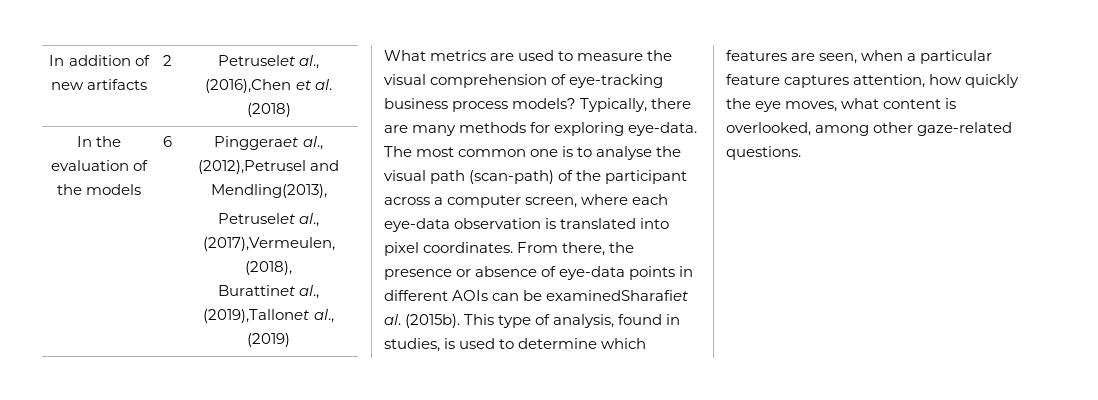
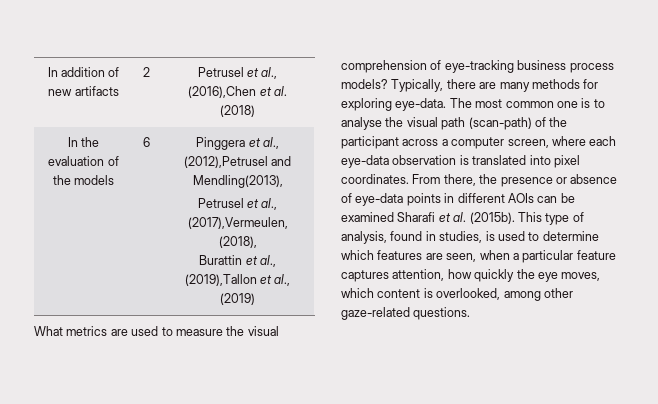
[217,55,295,66] Petruselet -> [197,67,259,77] Petrusel et
[214,136,299,150] Pinggeraet -> [196,137,261,150] Pinggera et
[217,213,295,224] Petruselet -> [197,198,259,208] Petrusel et
[217,285,320,299] [203,309,310,323] Burattinet al., (2019),Tallonet -> [199,255,276,267] [184,274,272,286] Burattin et al., (2019),Tallon et
[546,290,689,301] examinedSharafiet -> [341,212,451,222] examined Sharafi et
[841,98,880,109] what -> [341,288,374,298] which

